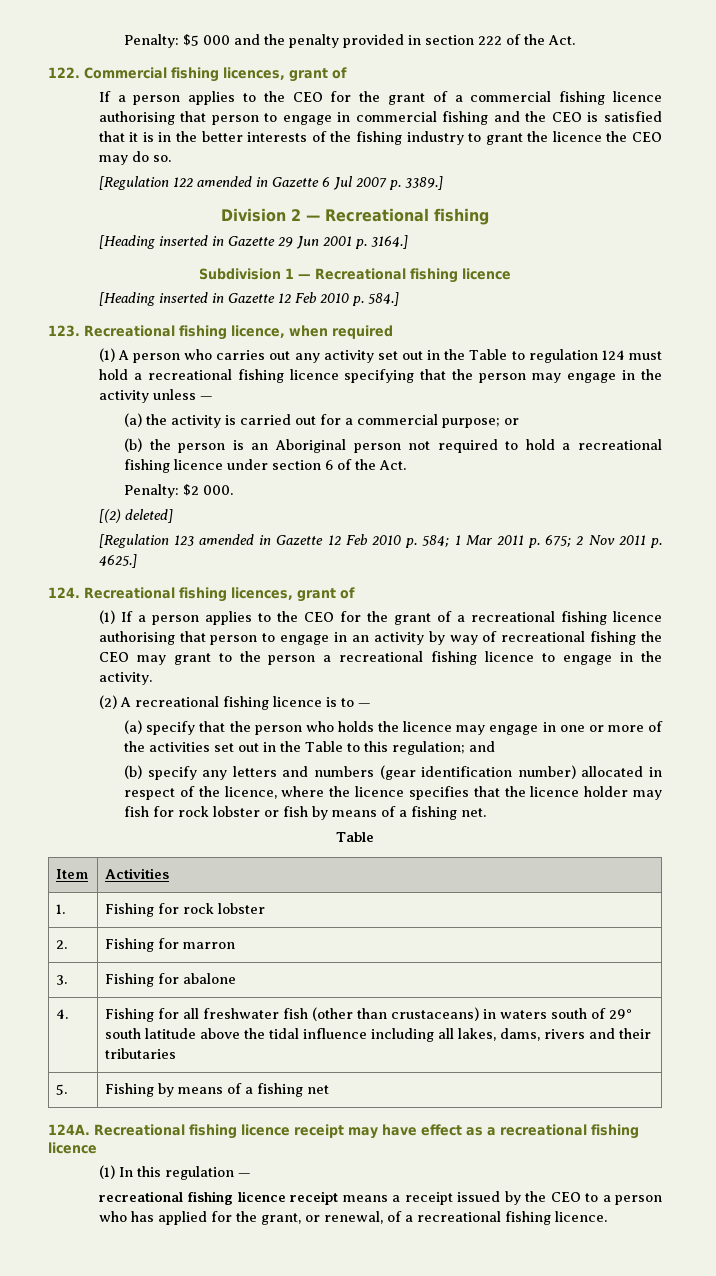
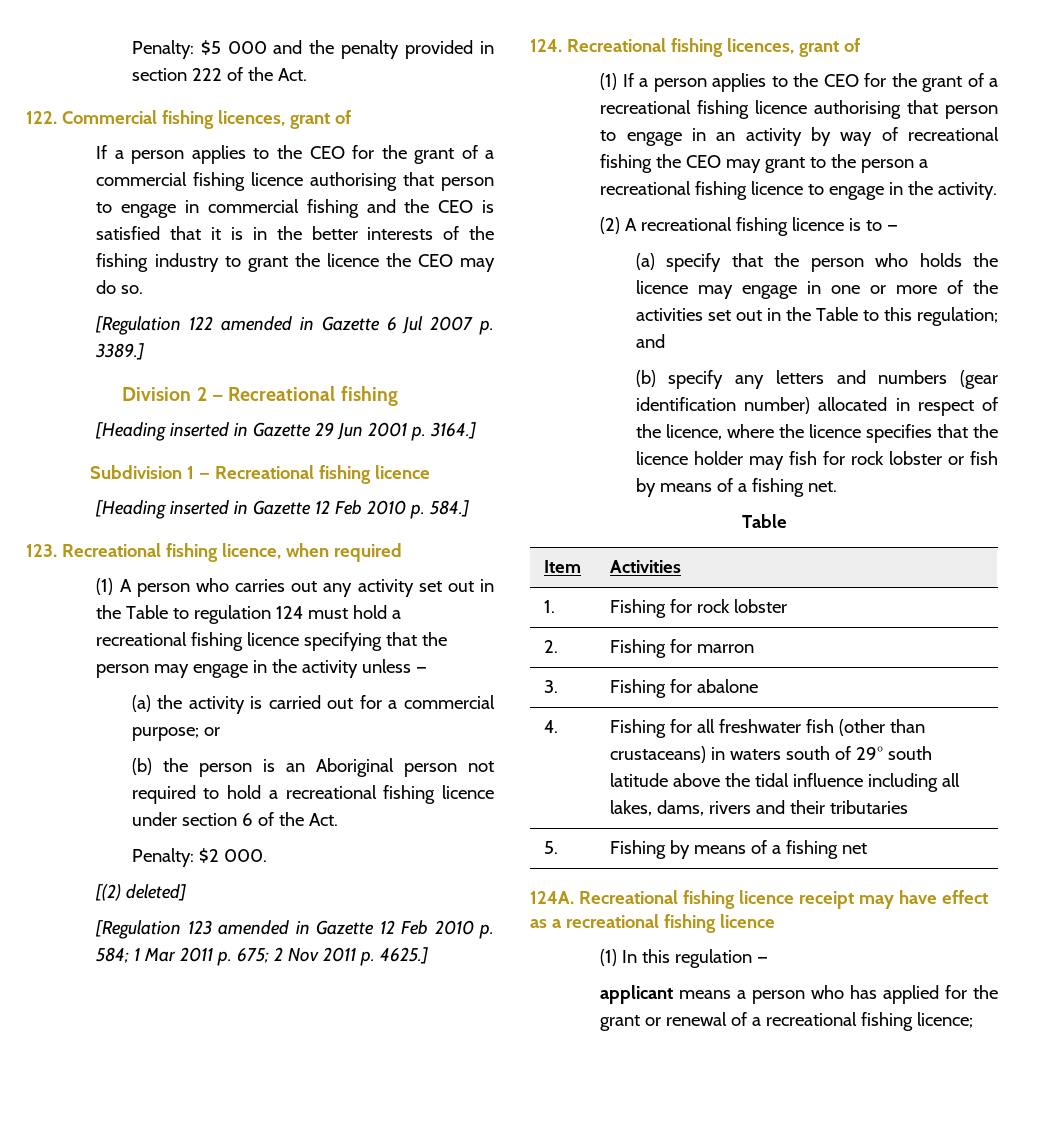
[98,1191,599,1205] recreational fishing licence receipt means a receipt issued by the CEO to -> [600,985,732,1004] applicant means
[260,1211,607,1225] grant, or renewal, of a recreational fishing licence. -> [600,1012,974,1031] grant or renewal of a recreational fishing licence;

